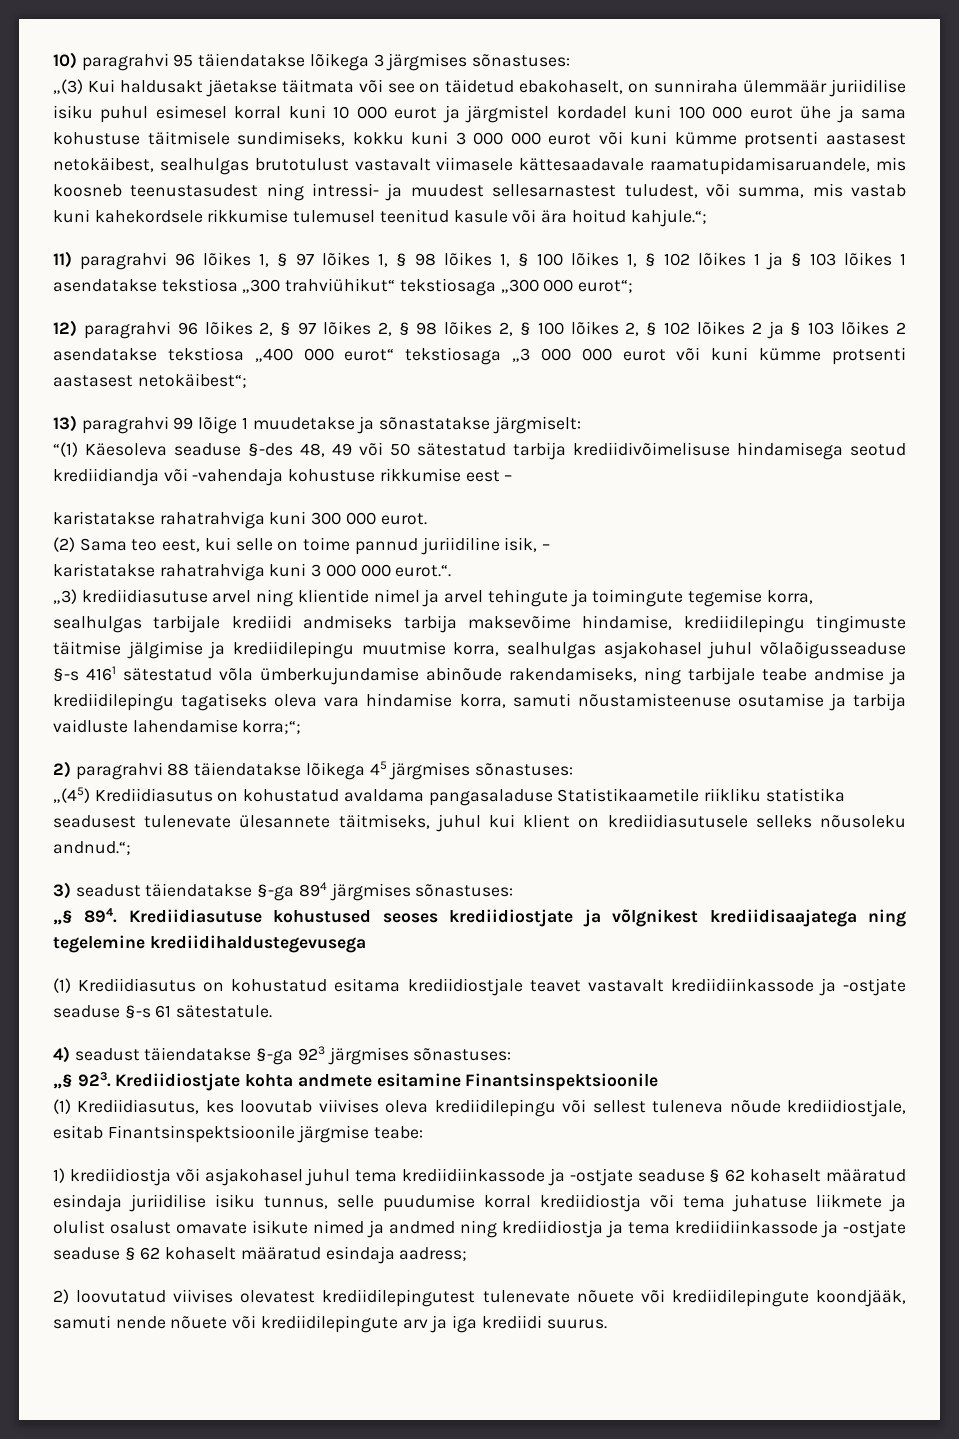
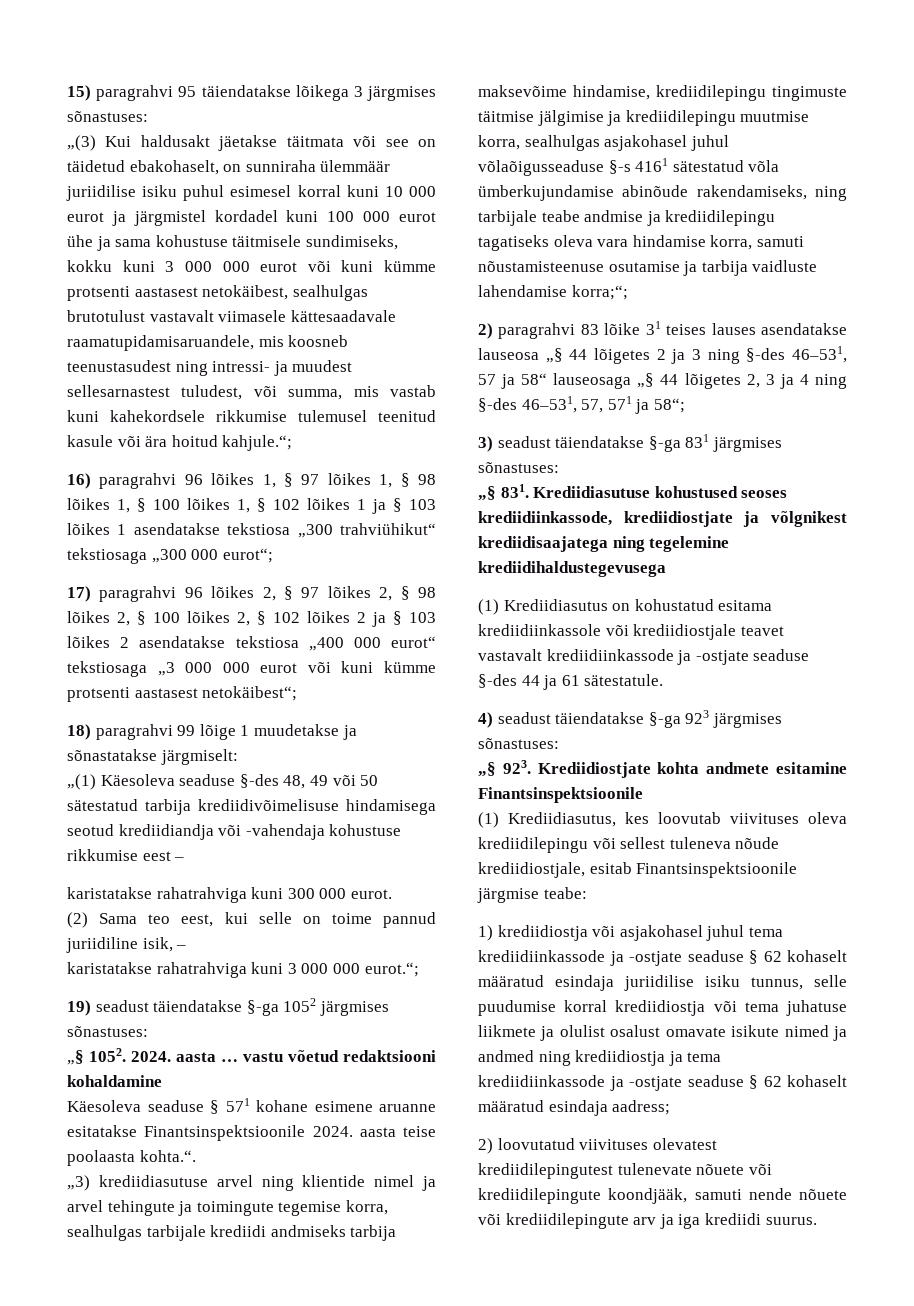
[53,52,77,69] 10) -> [67,85,91,101] 15)
[53,251,72,268] 11) -> [67,473,91,489] 16)
[53,320,77,337] 12) -> [67,586,91,602] 17)
[53,415,77,432] 13) -> [67,724,91,740] 18)
[53,442,78,457] “(1) -> [67,774,96,790] „(1)
[395,565,452,577] eurot.“. -> [364,962,419,977] [67,998,389,1016] [67,1026,148,1037] [67,1048,436,1065] [67,1075,162,1087] [67,1098,436,1114] [67,1125,436,1141] [67,1150,196,1166] eurot.“; // 19) seadust täiendatakse §-ga 1052 järgmises sõnastuses: // „§ 1052. 2024. aasta … vastu võetud redaktsiooni kohaldamine // Käesoleva seaduse § 571 kohane esimene aruanne esitatakse Finantsinspektsioonile 2024. aasta teise poolaasta kohta.“.
[167,761,574,780] [53,787,845,806] [53,814,907,832] [53,841,131,855] 88 täiendatakse lõikega 45 järgmises sõnastuses: // „(45) Krediidiasutus on kohustatud avaldama pangasaladuse Statistikaametile riikliku statistika seadusest tulenevate ülesannete täitmiseks, juhul kui klient on krediidiasutusele selleks nõusoleku andnud.“; -> [580,321,847,335] [478,346,847,364] [478,373,847,389] [478,396,685,414] 83 lõike 31 teises lauses asendatakse lauseosa „§ 44 lõigetes 2 ja 3 ning §-des 46–531, 57 ja 58“ lauseosaga „§ 44 lõigetes 2, 3 ja 4 ning §-des 46–531, 57, 571 ja 58“;
[298,882,514,901] [53,908,118,925] 894 järgmises sõnastuses: // „§ 894. -> [685,434,782,452] [478,462,559,473] [478,484,529,501] 831 järgmises sõnastuses: // „§ 831.
(438, 918) none -> [478,511,612,526] krediidiinkassode,
(401, 985) none -> [478,624,629,636] krediidiinkassole või
[124,1005,151,1019] §-s -> [478,674,558,690] §-des 44 ja
[318,1099,379,1113] viivises -> [730,813,799,824] viivituses
[173,1289,234,1303] viivises -> [579,1139,649,1150] viivituses

